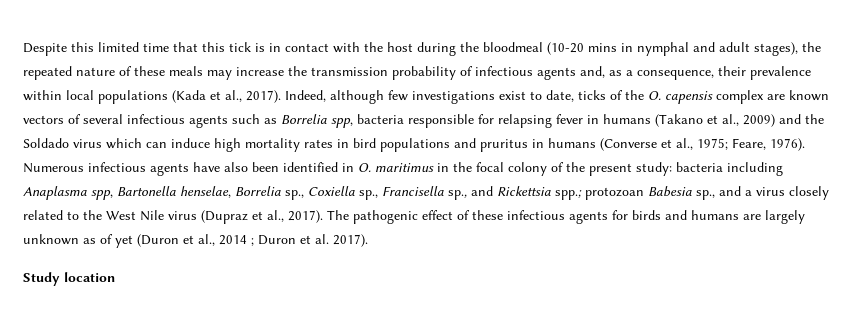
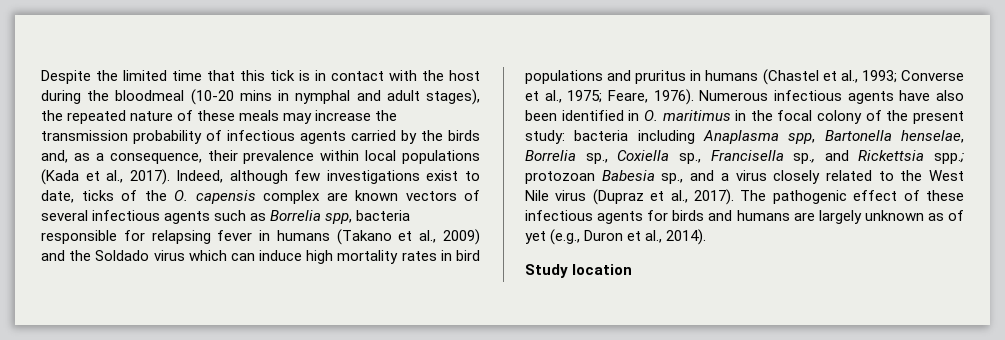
[71,42,94,52] this -> [96,70,118,81] the
(576, 73) none -> [351,130,480,144] carried by the birds
[600,138,657,151] (Converse -> [762,69,964,85] (Chastel et al., 1993; Converse
[137,234,368,247] (Duron et al., 2014 ; Duron et al. 2017). -> [550,229,707,245] (e.g., Duron et al., 2014).

